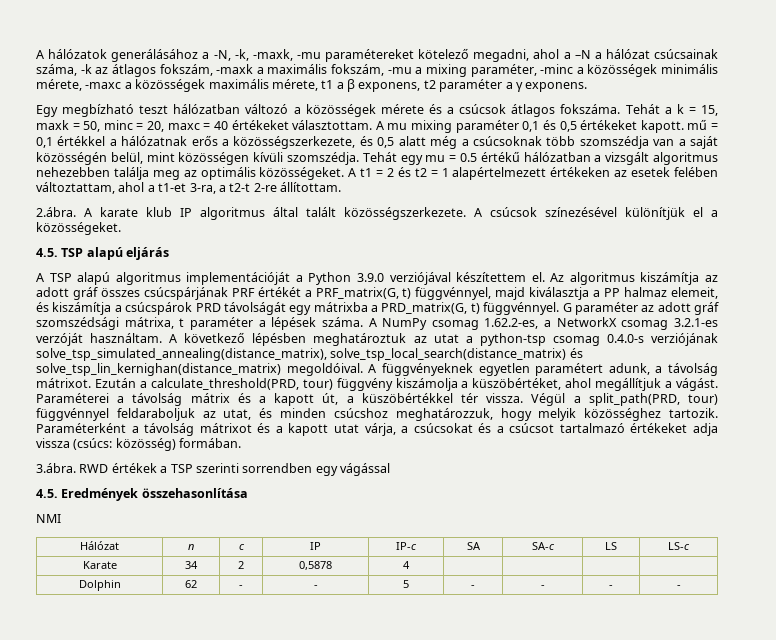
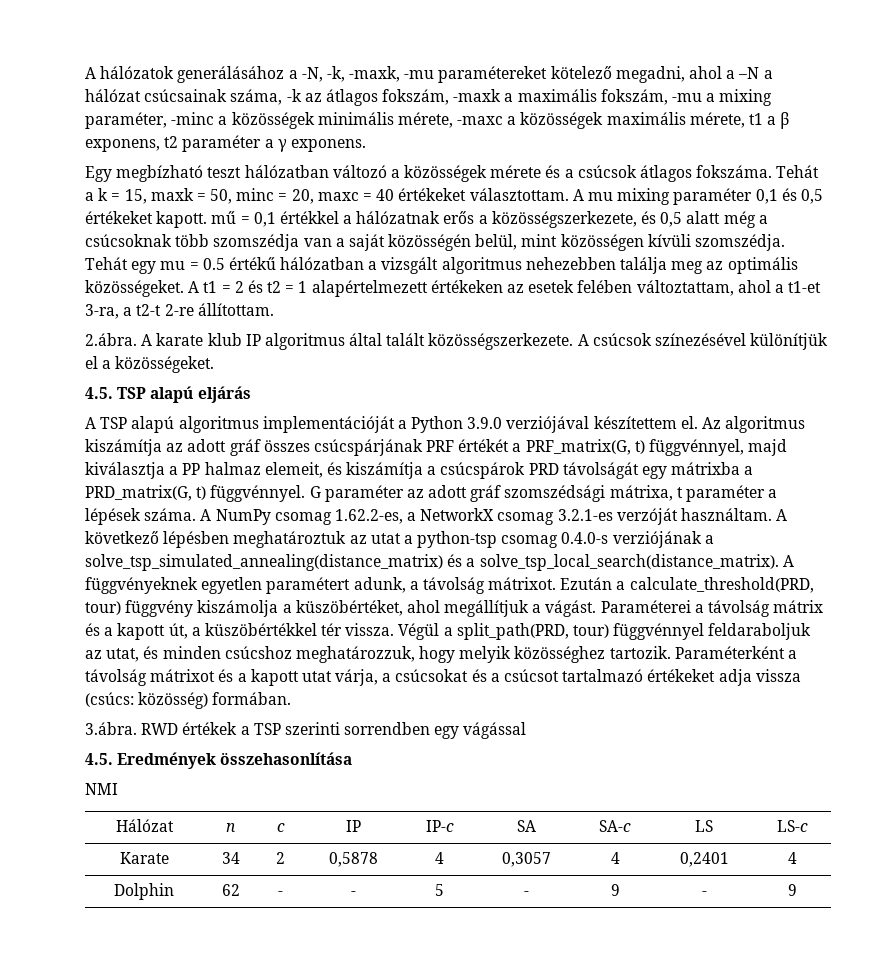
[36,348,583,361] [36,363,363,376] solve_tsp_simulated_annealing(distance_matrix), solve_tsp_local_search(distance_matrix) és solve_tsp_lin_kernighan(distance_matrix) megoldóival. -> [704,535,714,544] [85,554,779,571] a solve_tsp_simulated_annealing(distance_matrix) és a solve_tsp_local_search(distance_matrix).
(410, 565) | | | -> [501,852,551,867] [610,852,620,864] [679,852,729,867] [788,852,797,864] 0,3057 | 4 | 0,2401 | 4
[540,585,545,588] [609,585,613,588] [676,585,681,588] - | - | - -> [610,884,620,896] [701,891,707,896] [788,884,797,896] 9 | - | 9

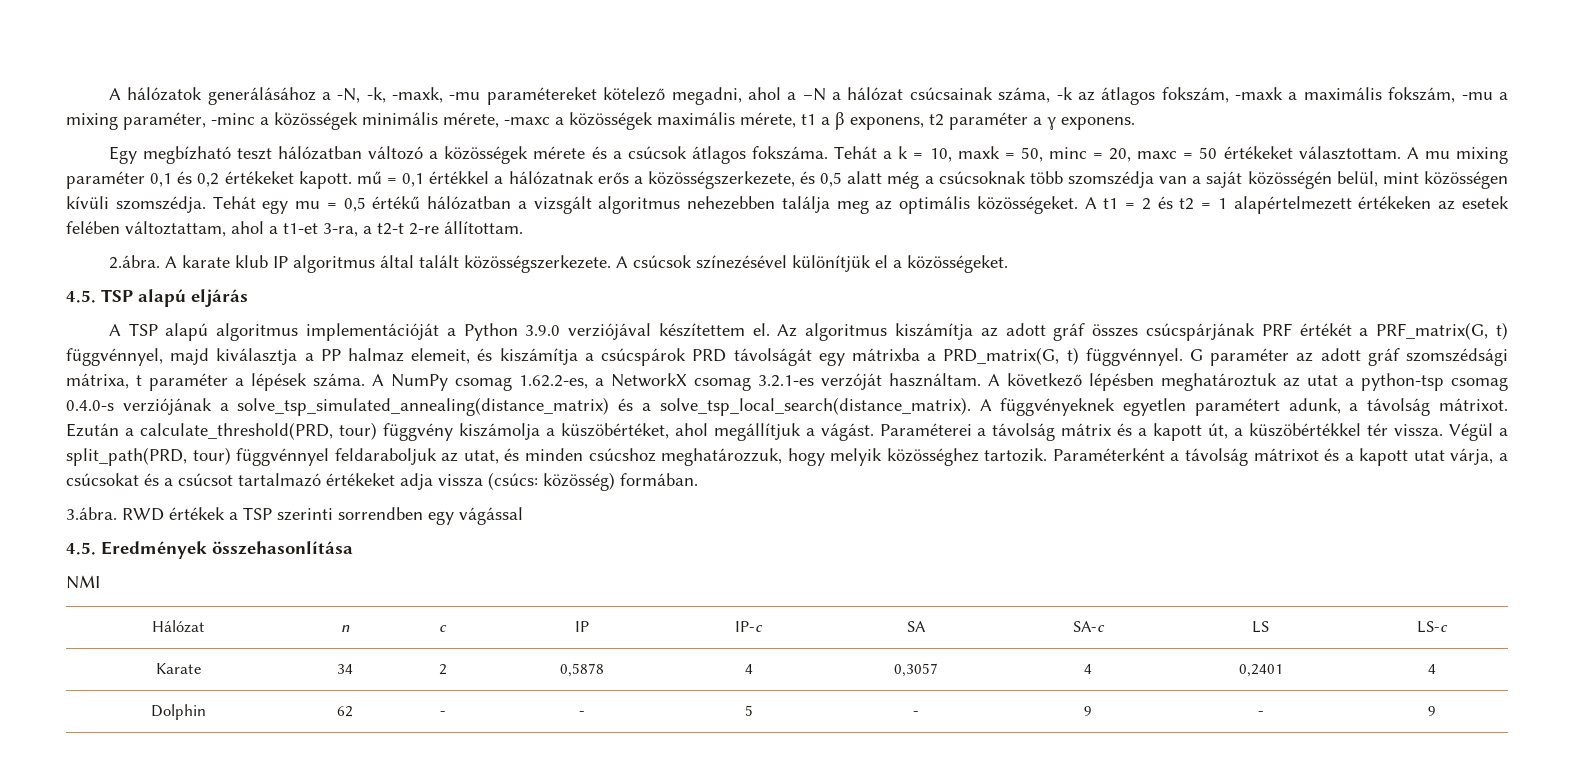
[124,189,147,204] 15, -> [929,148,952,162] 10,
[376,189,395,201] 40 -> [1199,147,1218,159] 50
[800,189,823,204] 0,5 -> [197,173,220,187] 0,2
[202,258,225,270] 0.5 -> [343,197,366,212] 0,5

